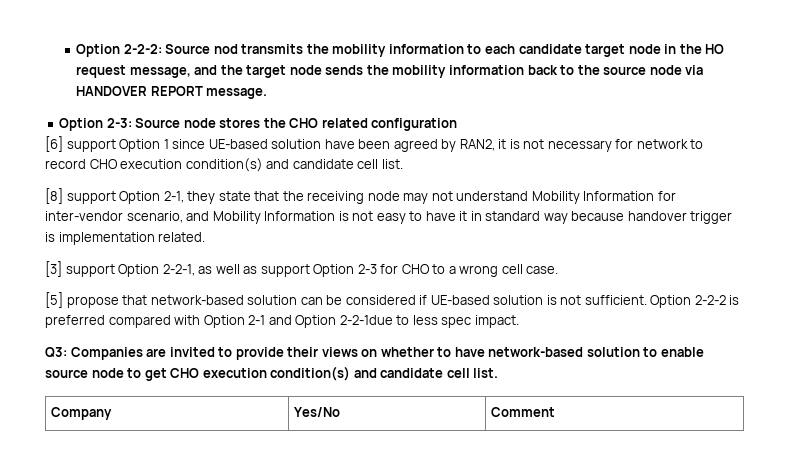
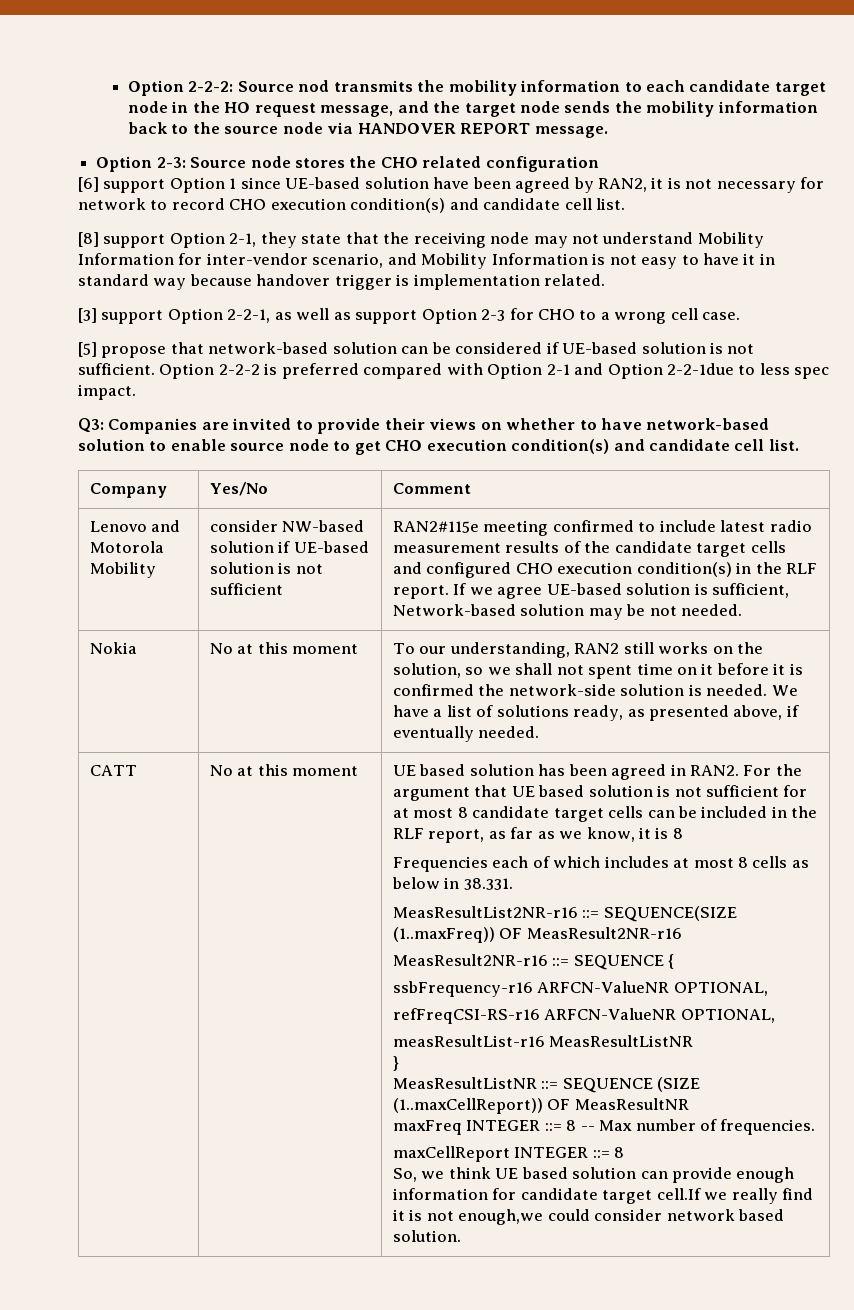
(556, 412) none -> [89,520,181,532] [89,541,164,553] [89,562,156,578] [209,520,365,532] [209,541,369,553] [209,562,323,574] [209,583,283,595] [392,520,812,536] [392,541,786,557] [392,562,818,578] [392,583,790,599] [392,604,743,620] [89,642,137,654] [209,642,359,654] [392,642,764,658] [392,663,803,679] [392,684,798,696] [392,705,799,721] [392,726,540,742] [89,765,137,776] [209,764,359,776] [392,764,802,780] [392,785,808,801] [392,806,818,822] [392,827,683,843] [392,856,809,872] [391,877,513,890] [392,906,737,922] [392,927,682,943] [392,954,675,970] [392,981,768,997] [392,1008,775,1024] [392,1035,694,1047] [392,1056,399,1071] [392,1077,701,1093] [392,1098,689,1114] [392,1119,816,1135] [392,1146,625,1162] [392,1167,795,1183] [392,1188,814,1204] [392,1209,785,1225] [392,1230,461,1242] // Lenovo and Motorola Mobility | consider NW-based solution if UE-based solution is not sufficient | RAN2#115e meeting confirmed to include latest radio measurement results of the candidate target cells and configured CHO execution condition(s) in the RLF report. If we agree UE-based solution is sufficient, Network-based solution may be not needed. // Nokia | No at this moment | To our understanding, RAN2 still works on the solution, so we shall not spent time on it before it is confirmed the network-side solution is needed. We have a list of solutions ready, as presented above, if eventually needed. // CATT | No at this moment | UE based solution has been agreed in RAN2. For the argument that UE based solution is not sufficient for at most 8 candidate target cells can be included in the RLF report, as far as we know, it is 8 // Frequencies each of which includes at most 8 cells as below in 38.331. // MeasResultList2NR-r16 ::= SEQUENCE(SIZE (1..maxFreq)) OF MeasResult2NR-r16 // MeasResult2NR-r16 ::= SEQUENCE { // ssbFrequency-r16 ARFCN-ValueNR OPTIONAL, // refFreqCSI-RS-r16 ARFCN-ValueNR OPTIONAL, // measResultList-r16 MeasResultListNR // } // MeasResultListNR ::= SEQUENCE (SIZE (1..maxCellReport)) OF MeasResultNR // maxFreq INTEGER ::= 8 -- Max number of frequencies. // maxCellReport INTEGER ::= 8 // So, we think UE based solution can provide enough information for candidate target cell.If we really find it is not enough,we could consider network based solution.

